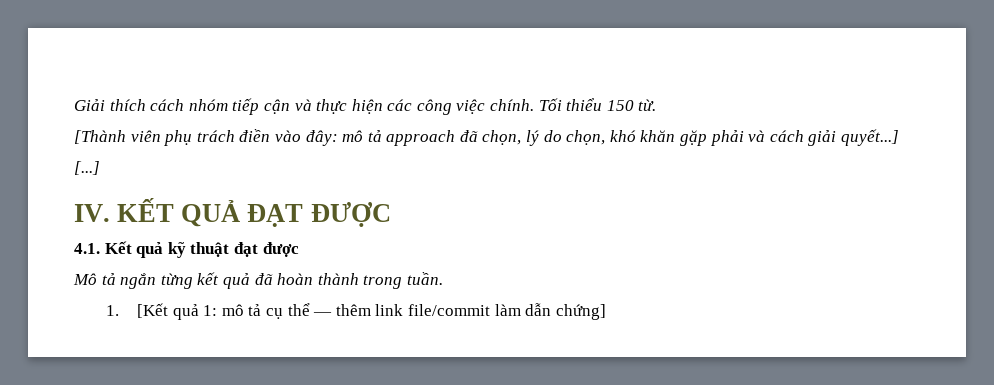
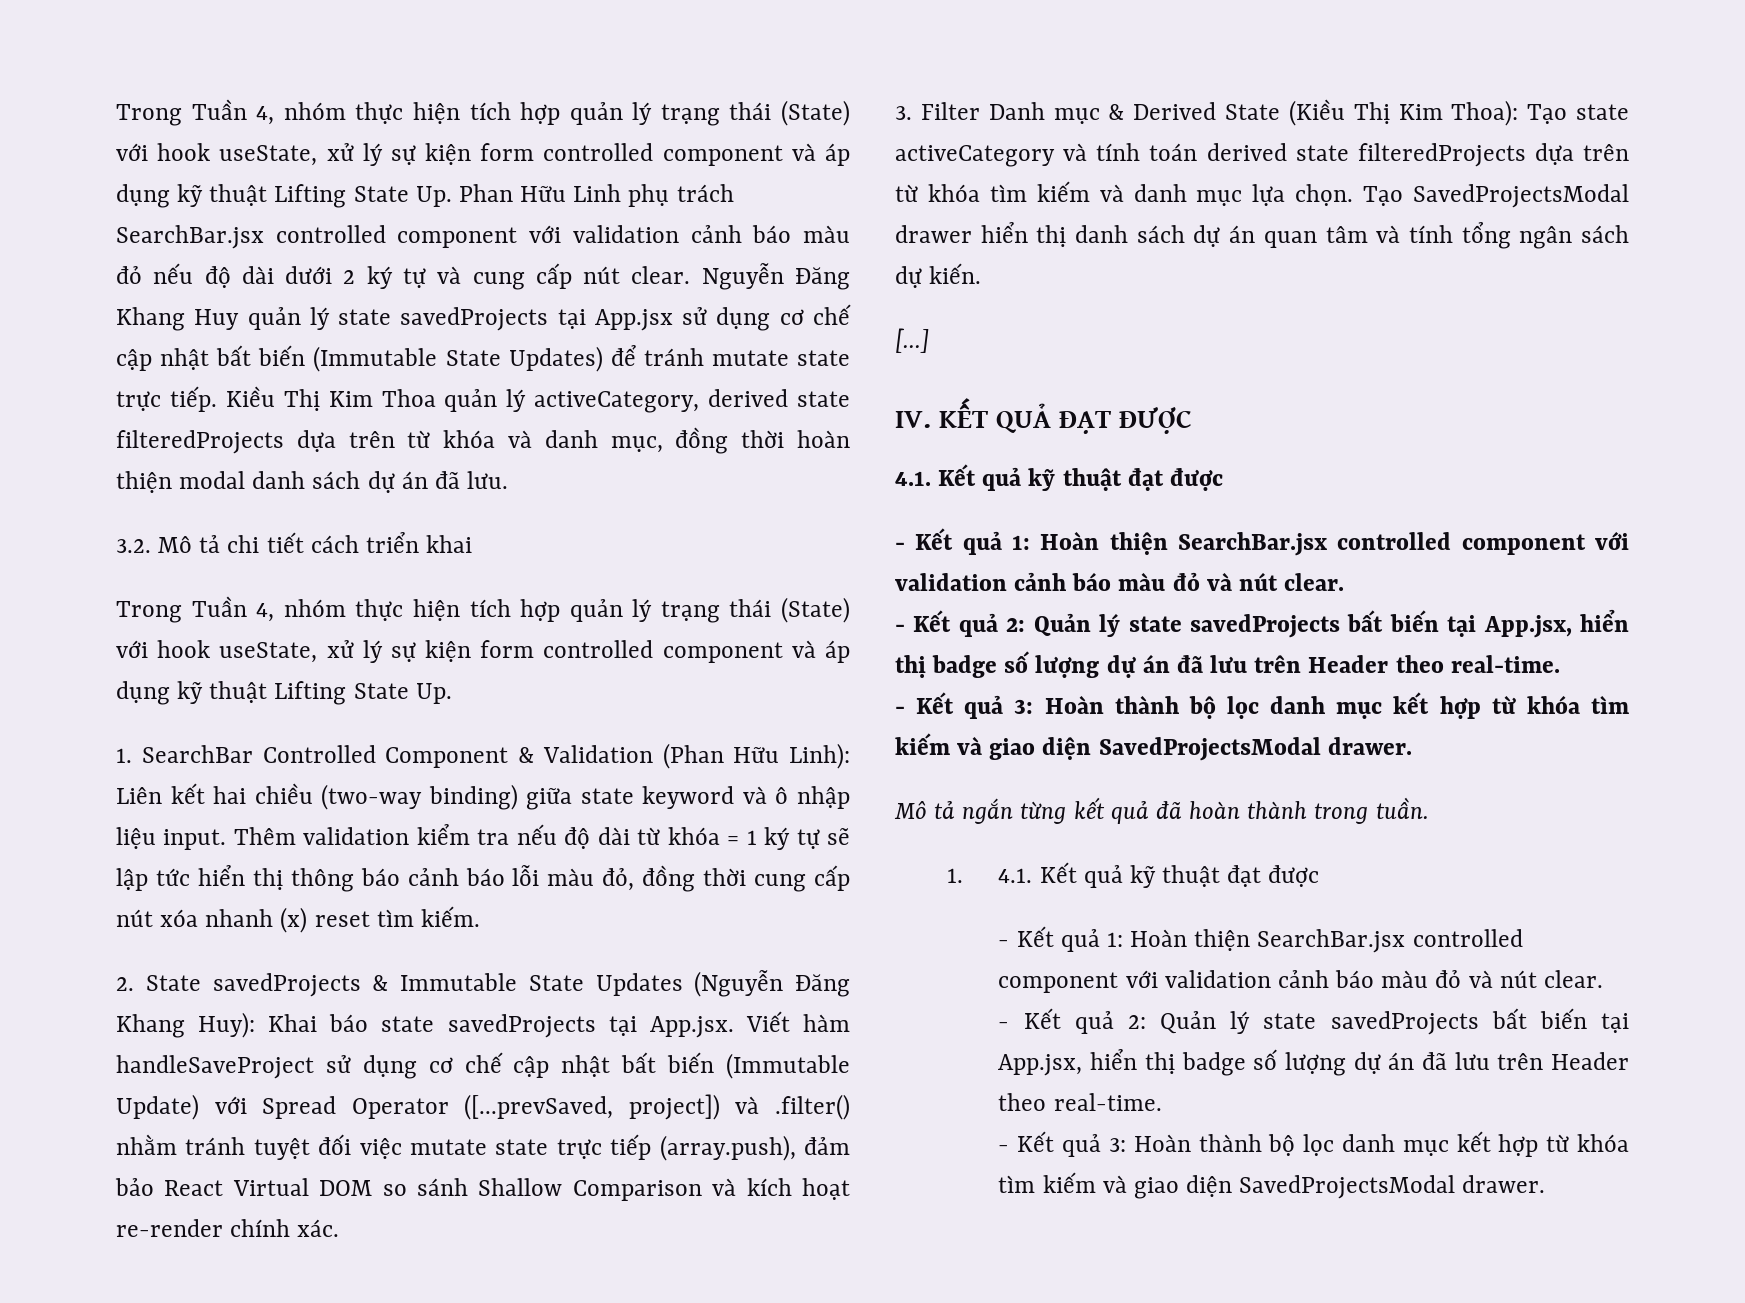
[74,98,657,115] [74,129,899,146] Giải thích cách nhóm tiếp cận và thực hiện các công việc chính. Tối thiểu 150 từ. // [Thành viên phụ trách điền vào đây: mô tả approach đã chọn, lý do chọn, khó khăn gặp phải và cách giải quyết...] -> [116,99,851,126] [116,143,850,166] [116,184,734,208] [116,225,850,249] [116,263,850,290] [116,304,851,331] [116,345,851,372] [116,386,850,413] [116,427,850,454] [116,471,509,493] [116,532,473,553] [116,596,851,623] [116,640,850,663] [116,681,452,705] [116,743,850,769] [116,783,850,810] [116,824,850,850] [116,865,851,892] [116,906,480,933] [116,970,850,997] [116,1011,850,1038] [116,1052,851,1079] [116,1094,850,1120] [116,1134,850,1161] [115,1178,850,1201] [116,1219,340,1237] [895,99,1629,126] [895,143,1629,167] [895,181,1629,208] [895,222,1629,249] [895,263,982,288] Trong Tuần 4, nhóm thực hiện tích hợp quản lý trạng thái (State) với hook useState, xử lý sự kiện form controlled component và áp dụng kỹ thuật Lifting State Up. Phan Hữu Linh phụ trách SearchBar.jsx controlled component với validation cảnh báo màu đỏ nếu độ dài dưới 2 ký tự và cung cấp nút clear. Nguyễn Đăng Khang Huy quản lý state savedProjects tại App.jsx sử dụng cơ chế cập nhật bất biến (Immutable State Updates) để tránh mutate state trực tiếp. Kiều Thị Kim Thoa quản lý activeCategory, derived state filteredProjects dựa trên từ khóa và danh mục, đồng thời hoàn thiện modal danh sách dự án đã lưu. // 3.2. Mô tả chi tiết cách triển khai // Trong Tuần 4, nhóm thực hiện tích hợp quản lý trạng thái (State) với hook useState, xử lý sự kiện form controlled component và áp dụng kỹ thuật Lifting State Up. // 1. SearchBar Controlled Component & Validation (Phan Hữu Linh): Liên kết hai chiều (two-way binding) giữa state keyword và ô nhập liệu input. Thêm validation kiểm tra nếu độ dài từ khóa = 1 ký tự sẽ lập tức hiển thị thông báo cảnh báo lỗi màu đỏ, đồng thời cung cấp nút xóa nhanh (x) reset tìm kiếm. // 2. State savedProjects & Immutable State Updates (Nguyễn Đăng Khang Huy): Khai báo state savedProjects tại App.jsx. Viết hàm handleSaveProject sử dụng cơ chế cập nhật bất biến (Immutable Update) với Spread Operator ([...prevSaved, project]) và .filter() nhằm tránh tuyệt đối việc mutate state trực tiếp (array.push), đảm bảo React Virtual DOM so sánh Shallow Comparison và kích hoạt re-render chính xác. // 3. Filter Danh mục & Derived State (Kiều Thị Kim Thoa): Tạo state activeCategory và tính toán derived state filteredProjects dựa trên từ khóa tìm kiếm và danh mục lựa chọn. Tạo SavedProjectsModal drawer hiển thị danh sách dự án quan tâm và tính tổng ngân sách dự kiến.
(299, 249) none -> [895,528,1629,556] [895,572,1345,591] [895,609,1629,638] [895,651,1560,678] [895,692,1629,719] [895,733,1412,761] // - Kết quả 1: Hoàn thiện SearchBar.jsx controlled component với validation cảnh báo màu đỏ và nút clear. // - Kết quả 2: Quản lý state savedProjects bất biến tại App.jsx, hiển thị badge số lượng dự án đã lưu trên Header theo real-time. // - Kết quả 3: Hoàn thành bộ lọc danh mục kết hợp từ khóa tìm kiếm và giao diện SavedProjectsModal drawer.
[137,303,606,320] [Kết quả 1: mô tả cụ thể — thêm link file/commit làm dẫn chứng] -> [998,862,1320,888] [998,926,1523,953] [998,970,1603,993] [998,1008,1629,1035] [998,1049,1629,1076] [998,1093,1162,1111] [998,1131,1629,1157] [998,1172,1546,1199] 4.1. Kết quả kỹ thuật đạt được // - Kết quả 1: Hoàn thiện SearchBar.jsx controlled component với validation cảnh báo màu đỏ và nút clear. // - Kết quả 2: Quản lý state savedProjects bất biến tại App.jsx, hiển thị badge số lượng dự án đã lưu trên Header theo real-time. // - Kết quả 3: Hoàn thành bộ lọc danh mục kết hợp từ khóa tìm kiếm và giao diện SavedProjectsModal drawer.

